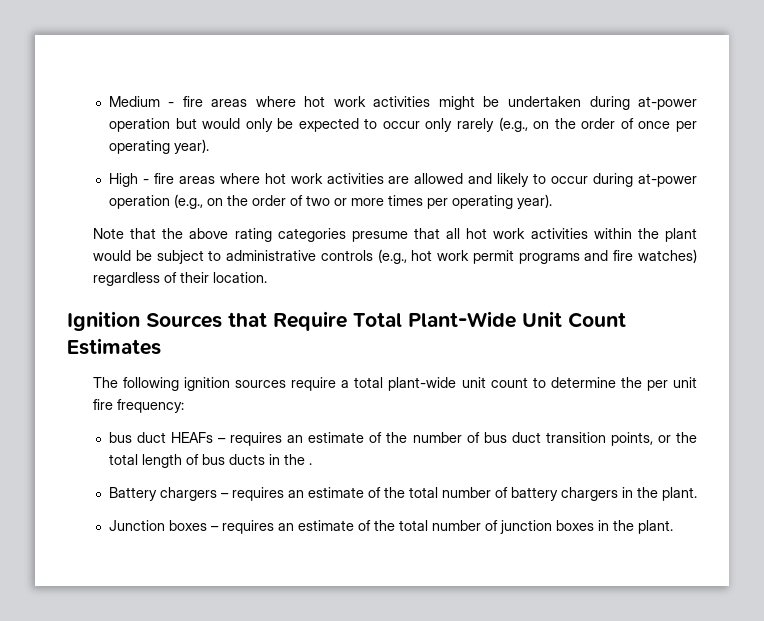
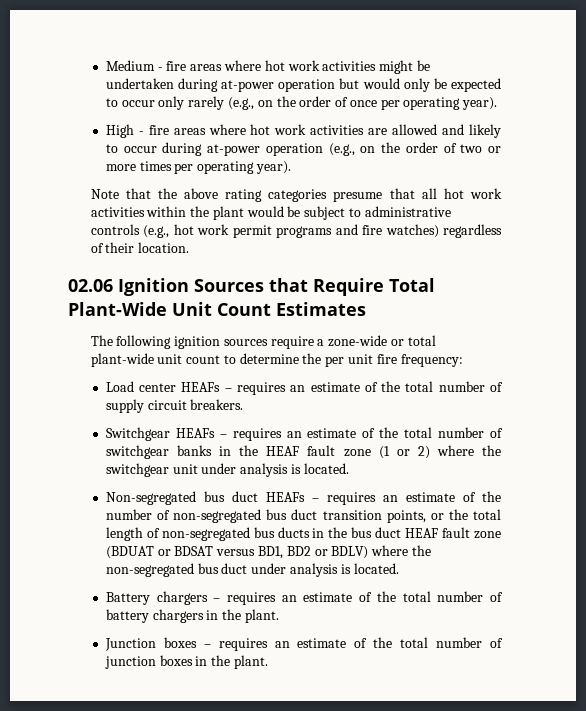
(267, 277) none -> [68,279,113,292] 02.06
(350, 384) none -> [328,335,404,347] zone-wide or
(184, 406) none -> [105,381,503,395] [105,399,244,413] [105,427,503,441] [105,445,501,459] [105,463,349,477] [105,491,196,505] Load center HEAFs – requires an estimate of the total number of supply circuit breakers. // Switchgear HEAFs – requires an estimate of the total number of switchgear banks in the HEAF fault zone (1 or 2) where the switchgear unit under analysis is located. // Non-segregated
(480, 437) none -> [173,509,262,523] non-segregated
(199, 459) none -> [161,527,250,541] non-segregated
[308,463,312,465] . -> [351,527,501,539] [105,545,431,559] [105,563,399,577] bus duct HEAF fault zone (BDUAT or BDSAT versus BD1, BD2 or BDLV) where the non-segregated bus duct under analysis is located.

